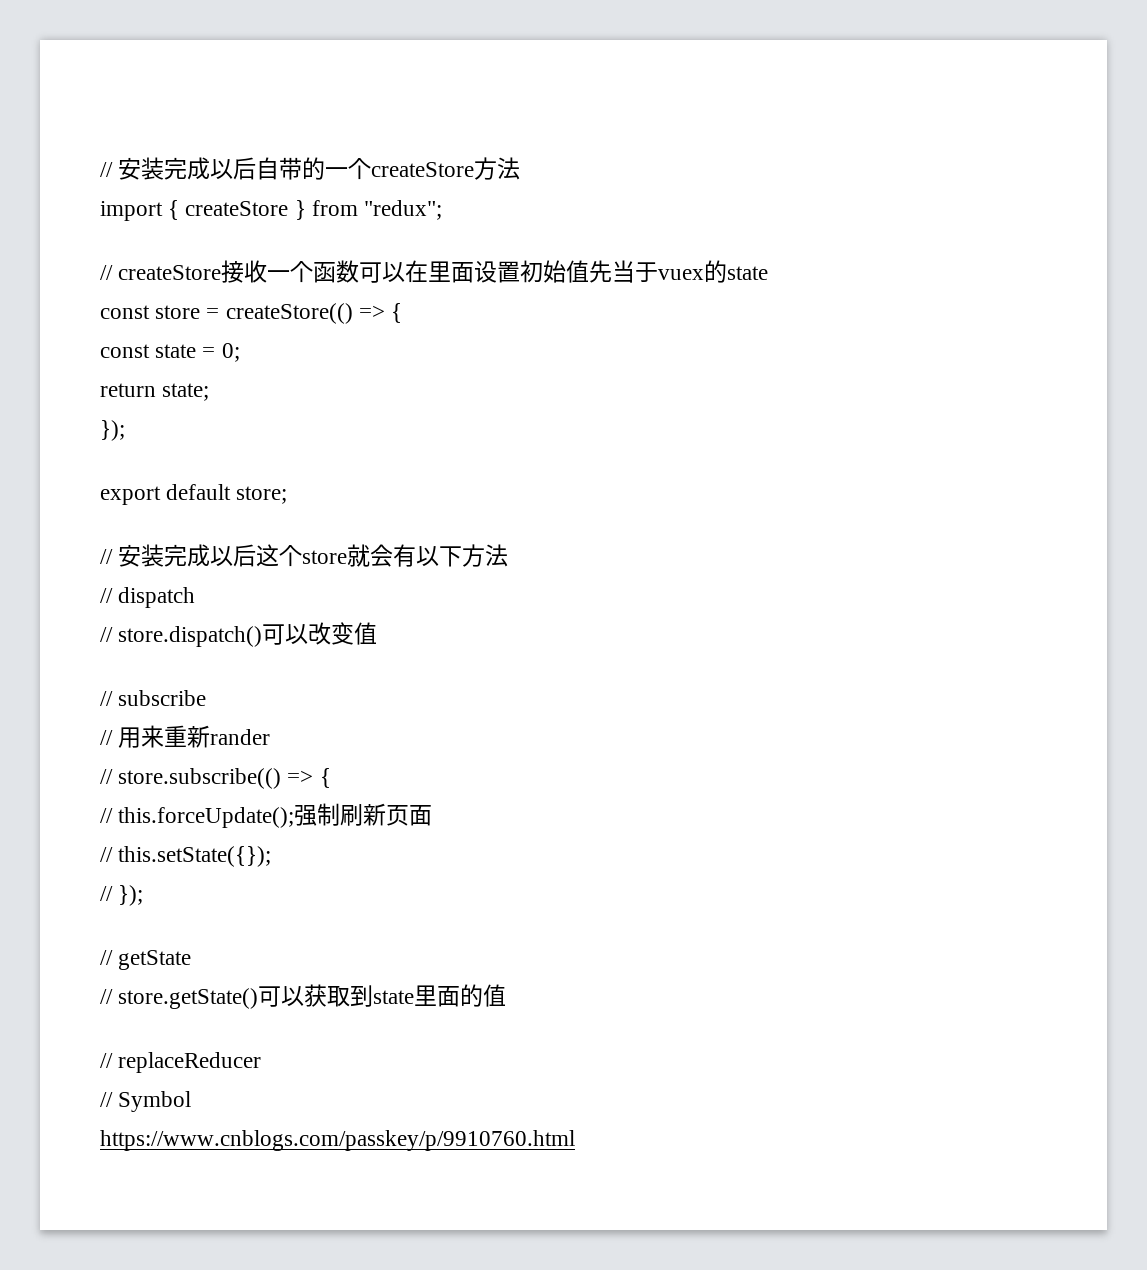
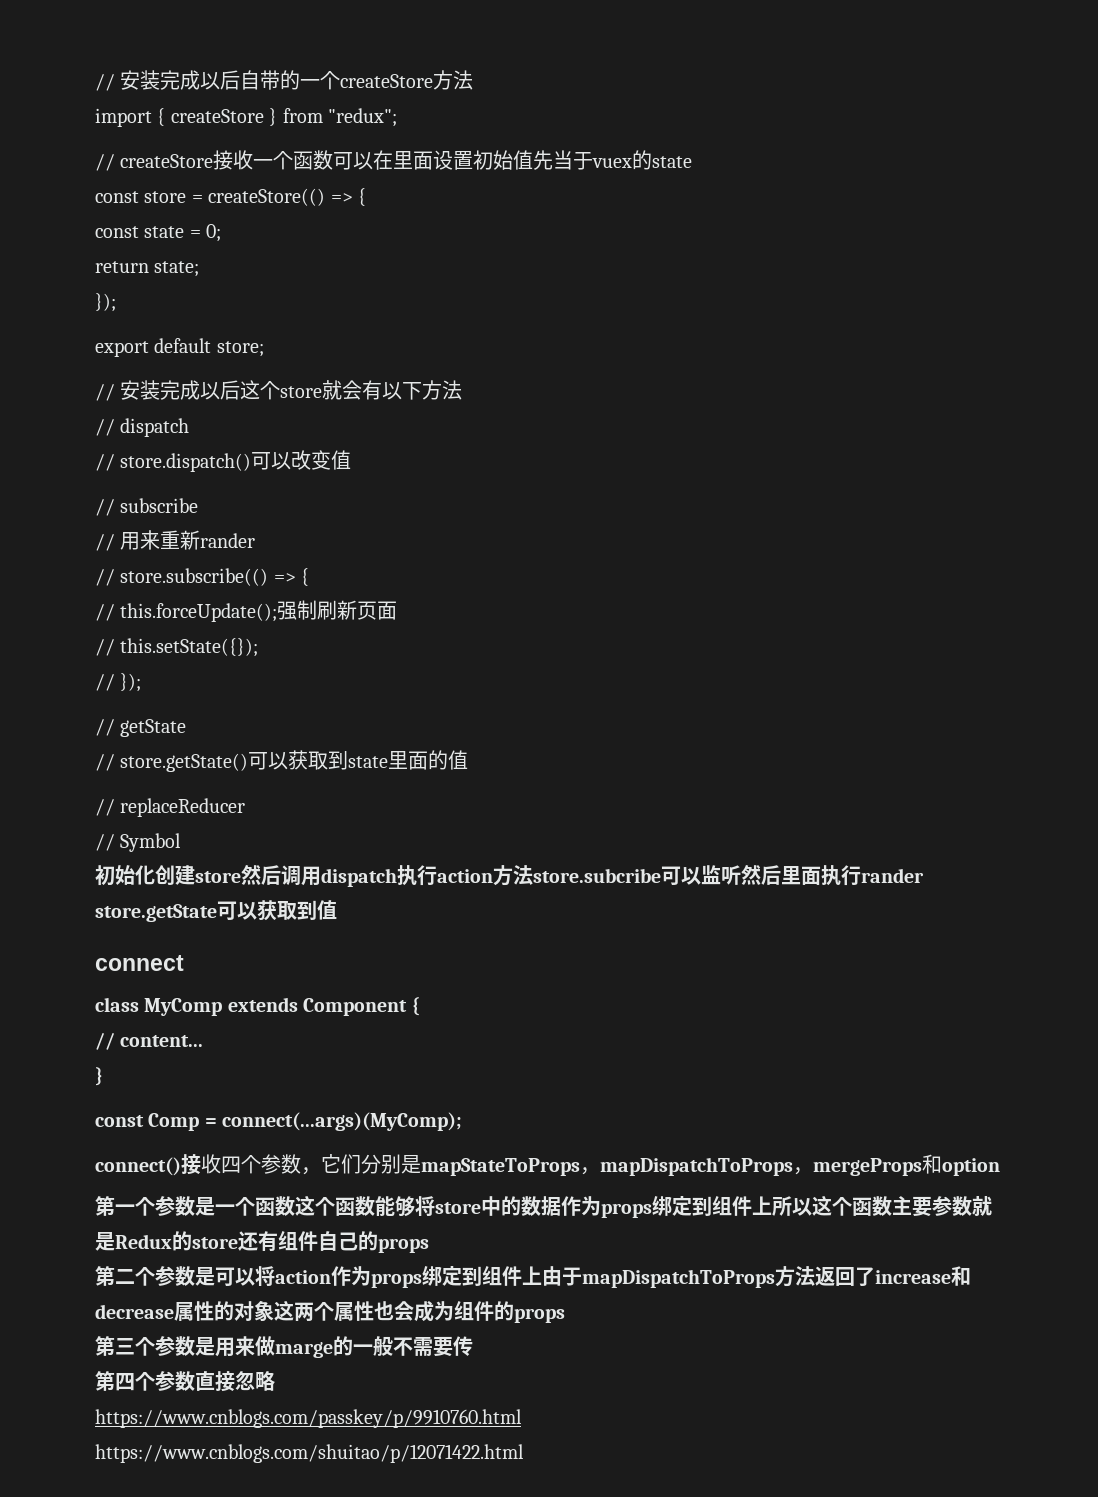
(192, 1101) none -> [95,864,924,887] [95,900,337,922] [95,955,184,971] [95,997,420,1016] [95,1033,204,1050] [95,1067,103,1086] [95,1112,463,1131] [95,1154,1000,1176] [95,1195,992,1218] [95,1231,429,1253] [95,1266,971,1288] [95,1300,565,1323] [95,1336,473,1358] [95,1370,275,1392] // 初始化创建store然后调用dispatch执行action方法store.subcribe可以监听然后里面执行rander store.getState可以获取到值 // connect // class MyComp extends Component { // // content... // } // const Comp = connect(...args)(MyComp); // connect()接收四个参数，它们分别是mapStateToProps，mapDispatchToProps，mergeProps和option // 第一个参数是一个函数这个函数能够将store中的数据作为props绑定到组件上所以这个函数主要参数就是Redux的store还有组件自己的props // 第二个参数是可以将action作为props绑定到组件上由于mapDispatchToProps方法返回了increase和decrease属性的对象这两个属性也会成为组件的props // 第三个参数是用来做marge的一般不需要传 // 第四个参数直接忽略
(575, 1140) none -> [95,1444,524,1463] // https://www.cnblogs.com/shuitao/p/12071422.html

